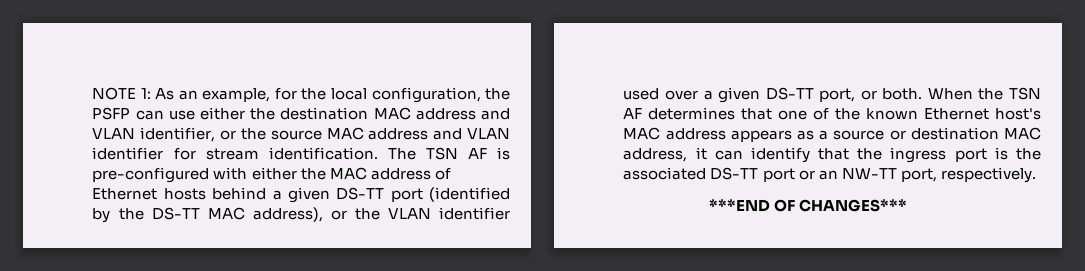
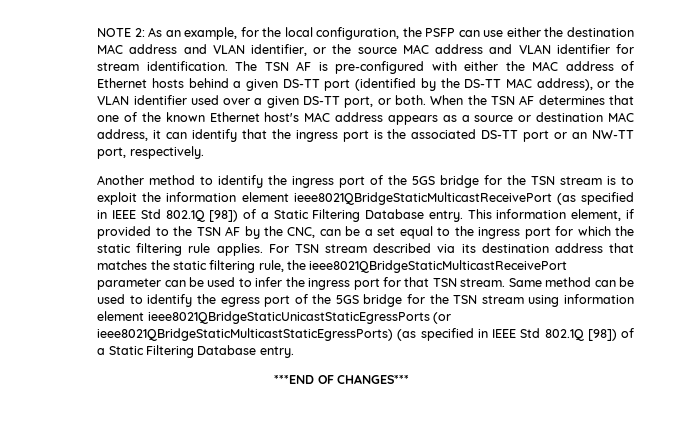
[140,88,151,99] 1: -> [134,28,145,37] 2:
(1036, 175) none -> [97,175,635,188] [97,192,634,205] [97,209,634,222] [97,226,635,239] [97,243,634,256] [97,260,568,273] [97,277,635,290] [97,294,634,307] [97,311,451,324] [97,328,635,341] [97,345,294,358] // Another method to identify the ingress port of the 5GS bridge for the TSN stream is to exploit the information element ieee8021QBridgeStaticMulticastReceivePort (as specified in IEEE Std 802.1Q [98]) of a Static Filtering Database entry. This information element, if provided to the TSN AF by the CNC, can be a set equal to the ingress port for which the static filtering rule applies. For TSN stream described via its destination address that matches the static filtering rule, the ieee8021QBridgeStaticMulticastReceivePort parameter can be used to infer the ingress port for that TSN stream. Same method can be used to identify the egress port of the 5GS bridge for the TSN stream using information element ieee8021QBridgeStaticUnicastStaticEgressPorts (or ieee8021QBridgeStaticMulticastStaticEgressPorts) (as specified in IEEE Std 802.1Q [98]) of a Static Filtering Database entry.

